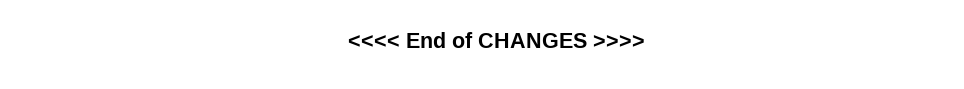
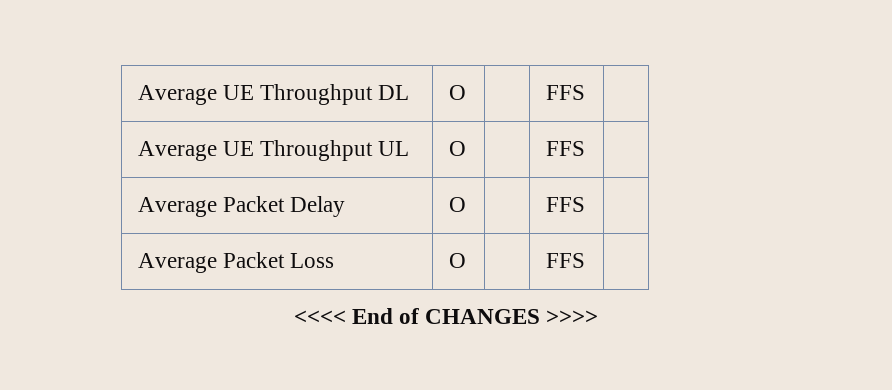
(347, 41) none -> [137,84,410,105] [448,85,466,100] [545,85,585,100] [137,140,410,161] [448,141,466,156] [545,141,585,156] [137,196,346,217] [448,197,466,212] [545,197,585,212] [137,252,335,273] [448,253,466,268] [545,253,585,268] Average UE Throughput DL | O | | FFS | // Average UE Throughput UL | O | | FFS | // Average Packet Delay | O | | FFS | // Average Packet Loss | O | | FFS | //

